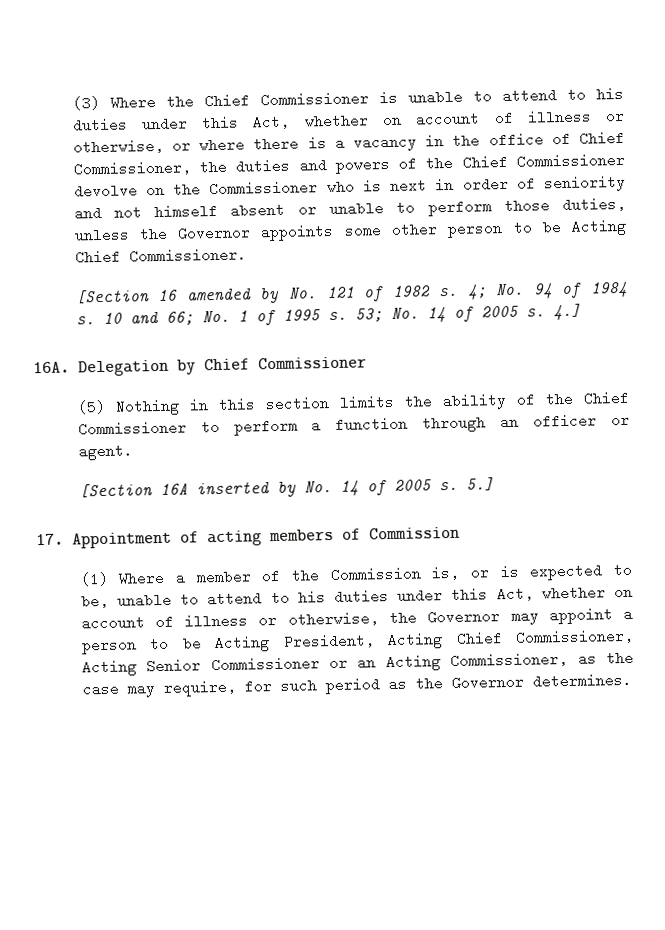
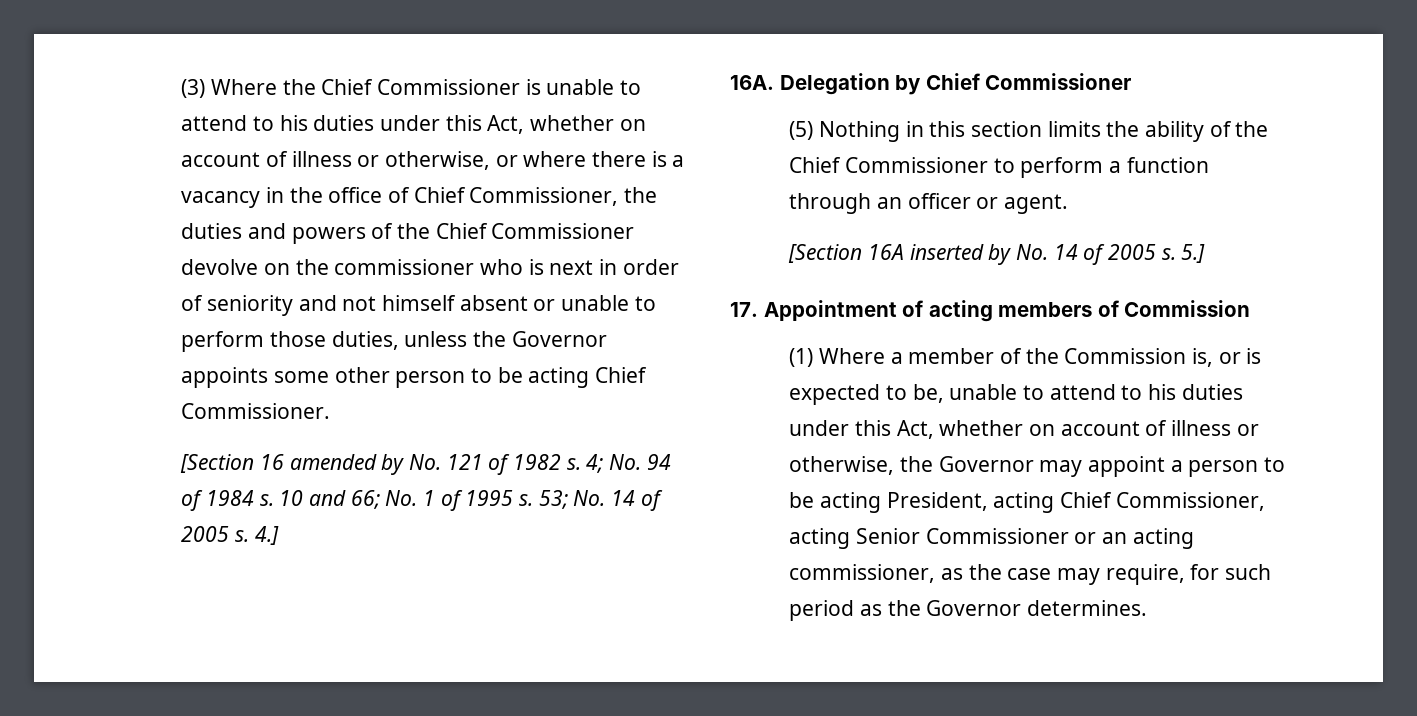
[209,180,319,197] Commissioner -> [334,259,475,275] commissioner
[571,218,628,236] Acting -> [528,367,590,388] acting
[214,628,634,653] [81,659,137,677] Acting President, Acting Chief Commissioner, Acting -> [819,492,1265,513] [789,528,851,549] acting President, acting Chief Commissioner, acting
[385,651,569,672] Acting Commissioner, -> [1132,528,1194,549] [789,564,936,583] acting commissioner,

